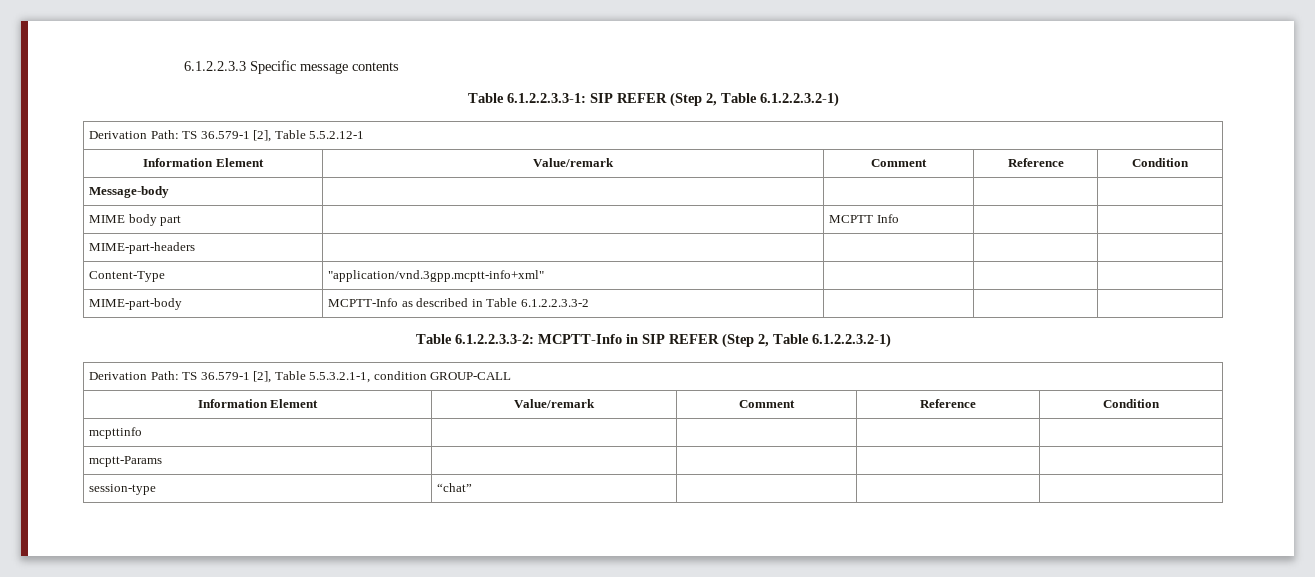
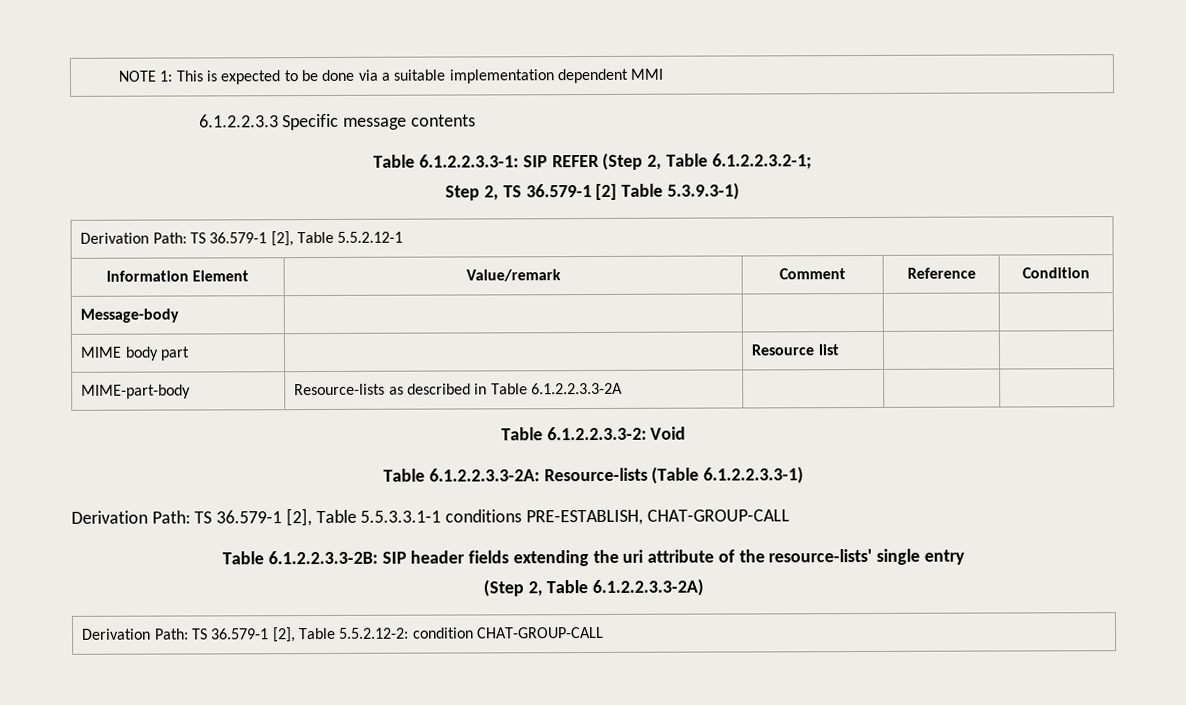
(183, 66) none -> [118,68,665,85] NOTE 1: This is expected to be done via a suitable implementation dependent MMI //
[759,92,839,107] 6.1.2.2.3.2-1) -> [711,153,812,170] [445,182,740,201] 6.1.2.2.3.2-1; // Step 2, TS 36.579-1 [2] Table 5.3.9.3-1)
[829,214,899,223] [89,242,196,254] [89,271,166,282] [328,270,545,282] MCPTT Info | | // MIME-part-headers | | | | // Content-Type | "application/vnd.3gpp.mcptt-info+xml" | -> [751,344,840,356] Resource list
[328,298,399,307] MCPTT-Info -> [294,383,386,396] Resource-lists
[520,299,589,307] 6.1.2.2.3.3-2 -> [531,382,624,395] 6.1.2.2.3.3-2A
[537,333,891,348] [89,371,512,383] [197,399,319,408] [514,399,595,408] [739,400,795,408] [920,399,976,408] [1103,399,1160,408] [89,427,143,439] [89,456,163,467] [89,484,157,495] [437,483,473,492] MCPTT-Info in SIP REFER (Step 2, Table 6.1.2.2.3.2-1) // Derivation Path: TS 36.579-1 [2], Table 5.5.3.2.1-1, condition GROUP-CALL // Information Element | Value/remark | Comment | Reference | Condition // mcpttinfo | | | | // mcptt-Params | | | | // session-type | “chat” | | | -> [650,426,687,440] [383,466,804,484] [71,508,790,527] [222,548,965,567] [482,578,705,597] [82,626,605,643] Void // Table 6.1.2.2.3.3-2A: Resource-lists (Table 6.1.2.2.3.3-1) // Derivation Path: TS 36.579-1 [2], Table 5.5.3.3.1-1 conditions PRE-ESTABLISH, CHAT-GROUP-CALL // Table 6.1.2.2.3.3-2B: SIP header fields extending the uri attribute of the resource-lists' single entry // (Step 2, Table 6.1.2.2.3.3-2A) // Derivation Path: TS 36.579-1 [2], Table 5.5.2.12-2: condition CHAT-GROUP-CALL

